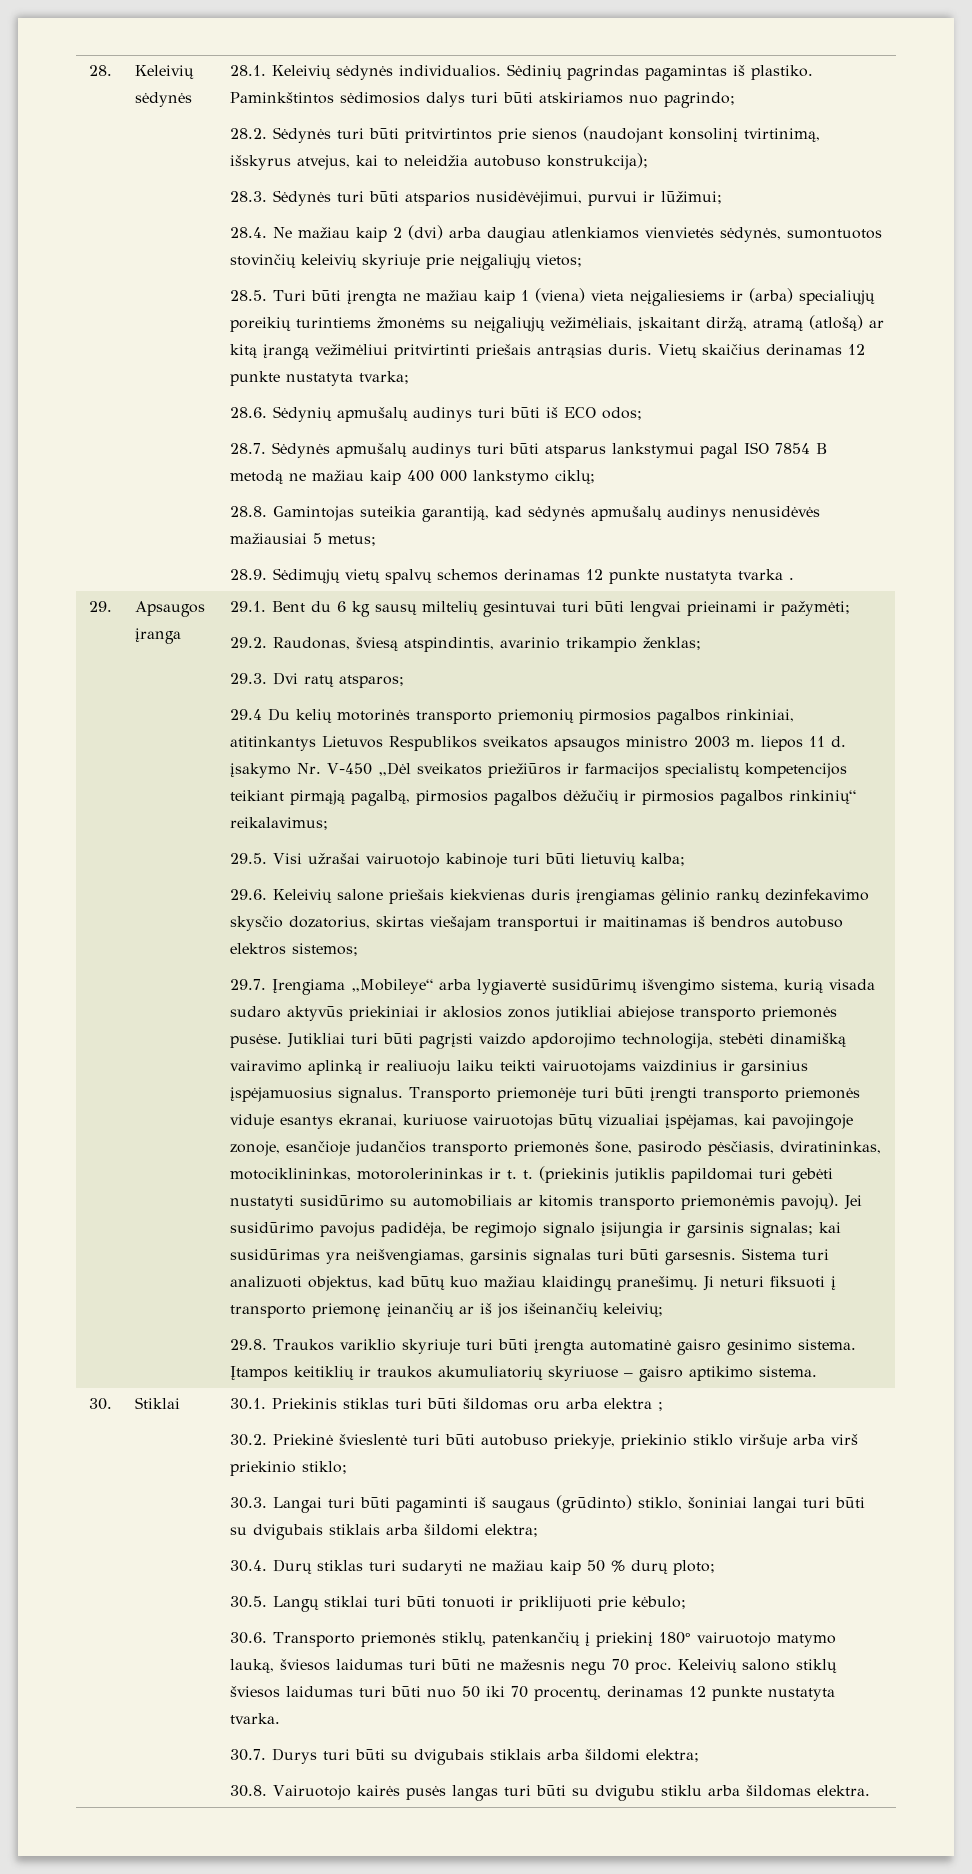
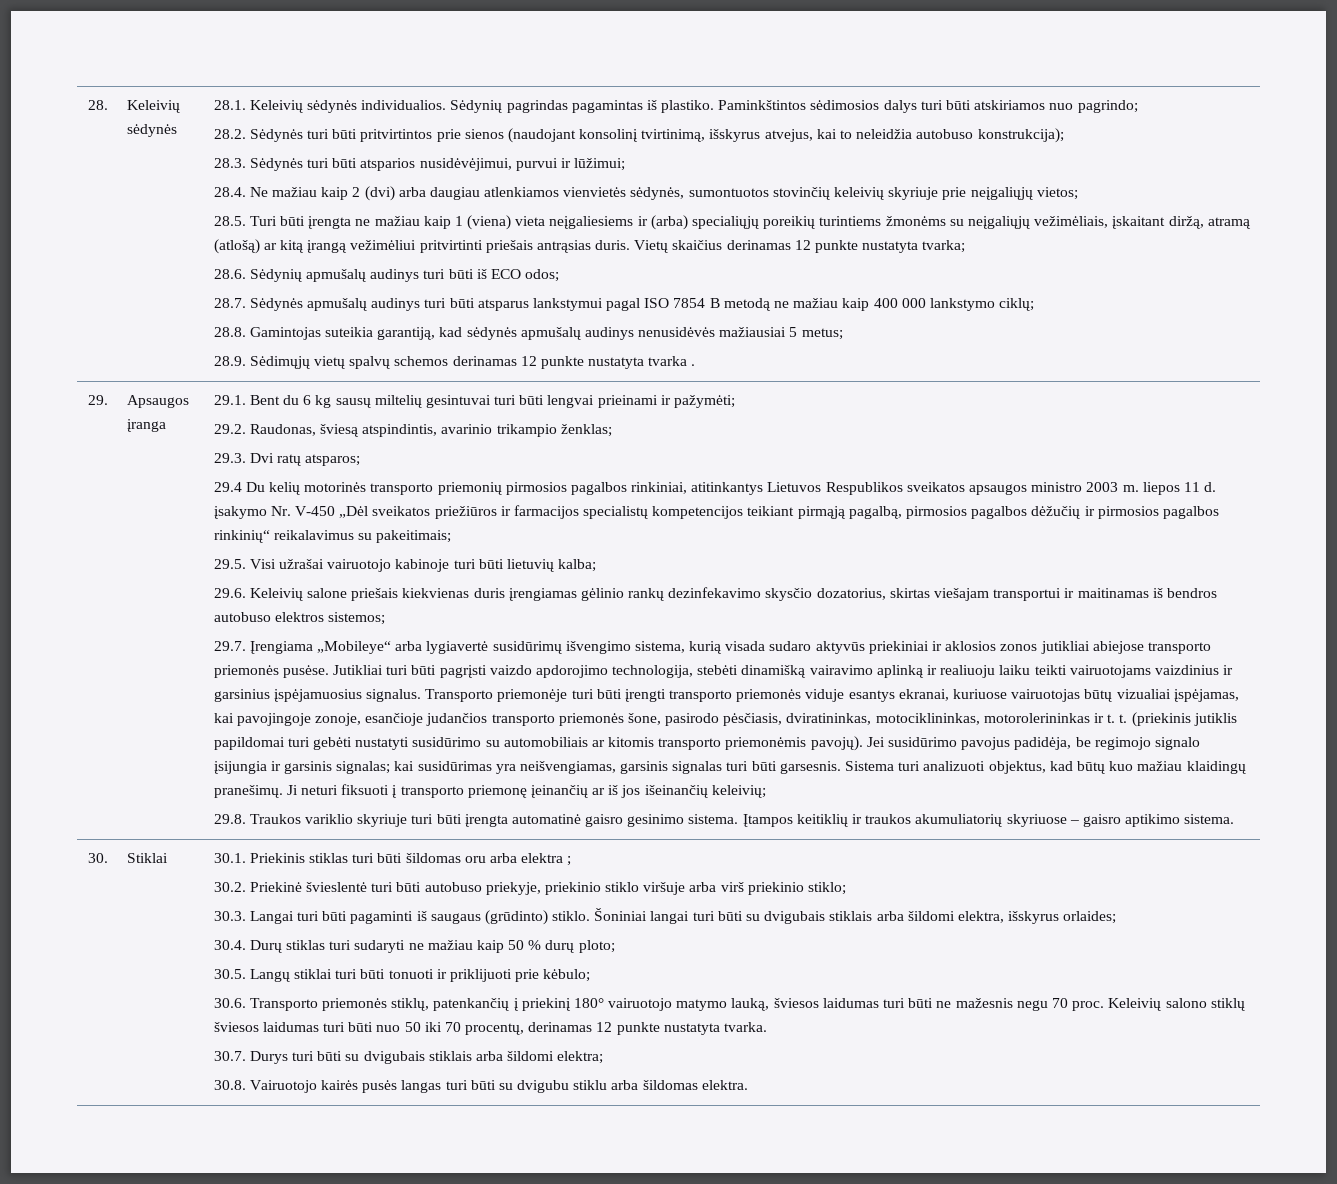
[506,64,562,79] Sėdinių -> [450,100,503,113] Sėdynių
[229,817,328,830] reikalavimus; -> [273,530,452,543] reikalavimus su pakeitimais;
[637,1497,747,1510] stiklo, šoniniai -> [552,908,648,921] stiklo. Šoniniai
[484,1524,538,1537] elektra; -> [957,911,1117,924] elektra, išskyrus orlaides;

